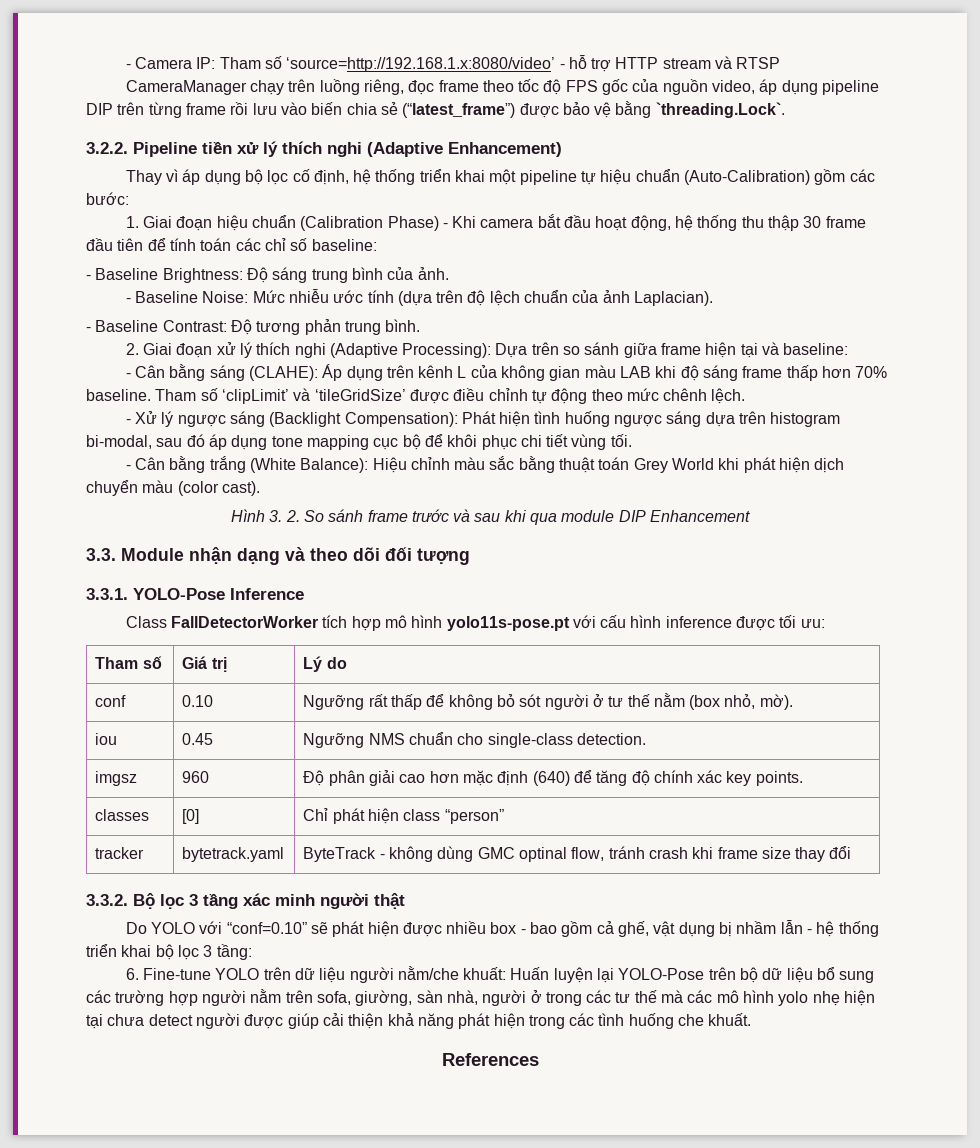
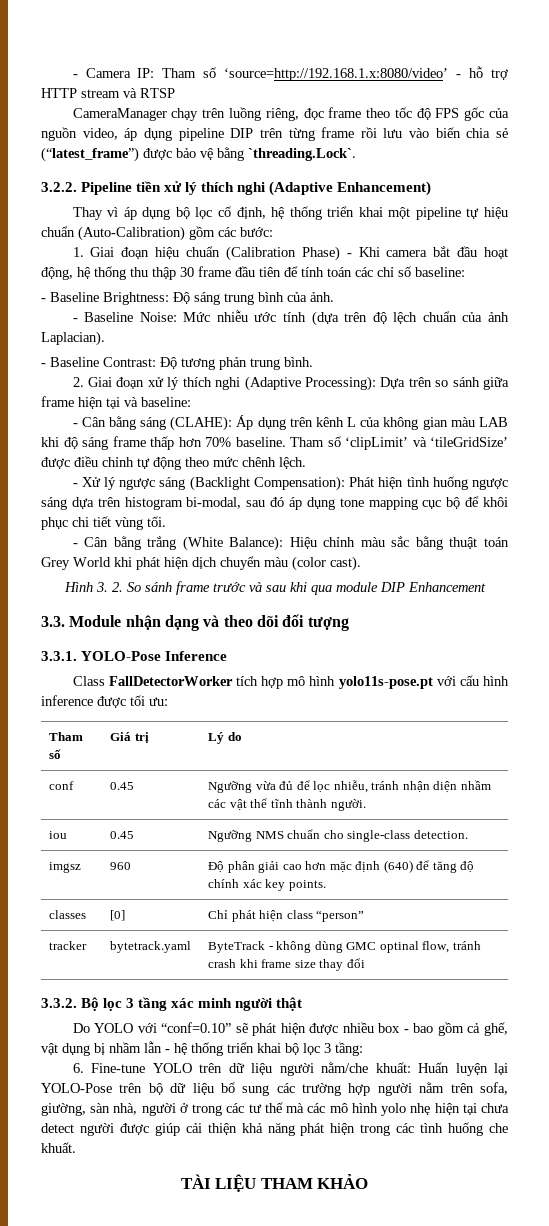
[182,695,214,707] [303,693,793,710] 0.10 | Ngưỡng rất thấp để không bỏ sót người ở tư thế nằm (box nhỏ, mờ). -> [110,782,135,790] [208,780,491,793] [208,798,366,811] 0.45 | Ngưỡng vừa đủ để lọc nhiễu, tránh nhận diện nhầm các vật thể tĩnh thành người.
[441,1053,539,1066] References -> [180,1174,369,1192] TÀI LIỆU THAM KHẢO

